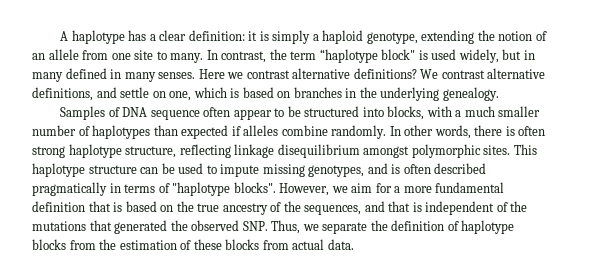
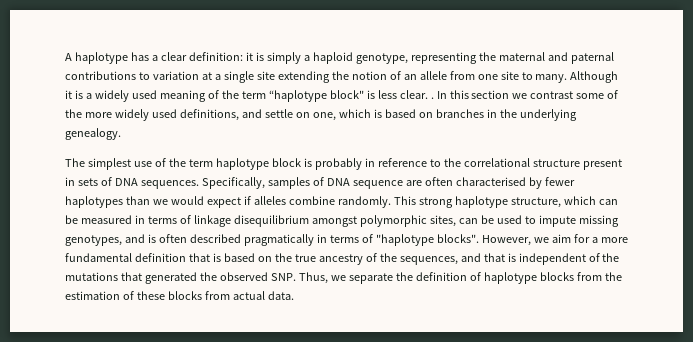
(418, 38) none -> [410,52,614,64] [65,71,275,83] representing the maternal and paternal contributions to variation at a single site
[206,50,267,63] In contrast, -> [570,71,619,83] [65,90,219,102] Although it is a widely used meaning of
[431,49,535,63] [32,68,546,82] used widely, but in many defined in many senses. Here we contrast alternative definitions? We contrast alternative -> [377,90,619,99] [65,109,177,121] less clear. . In this section we contrast some of the more widely used
[60,106,541,120] [32,125,546,139] [32,144,537,158] [32,163,137,177] Samples of DNA sequence often appear to be structured into blocks, with a much smaller number of haplotypes than expected if alleles combine randomly. In other words, there is often strong haplotype structure, reflecting linkage disequilibrium amongst polymorphic sites. This haplotype structure -> [65,158,622,170] [65,177,575,189] [65,196,618,208] [65,215,456,227] The simplest use of the term haplotype block is probably in reference to the correlational structure present in sets of DNA sequences. Specifically, samples of DNA sequence are often characterised by fewer haplotypes than we would expect if alleles combine randomly. This strong haplotype structure, which can be measured in terms of linkage disequilibrium amongst polymorphic sites,

